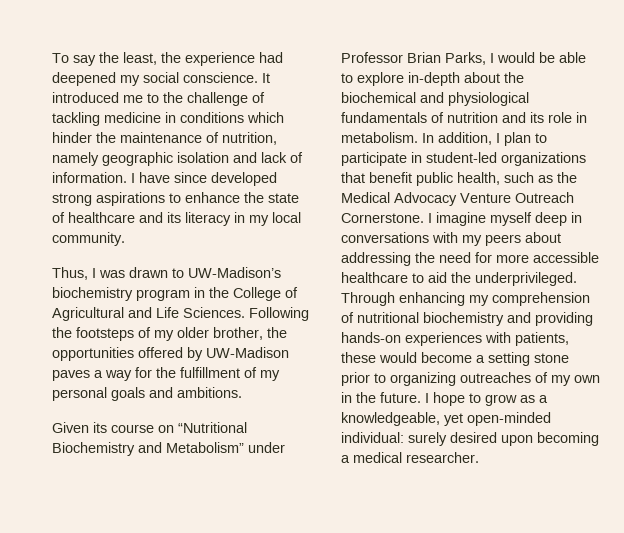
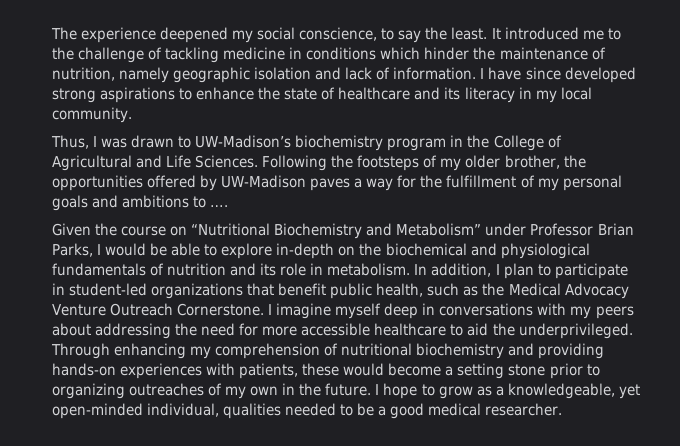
[52,52,283,66] [52,72,258,86] To say the least, the experience had deepened my social conscience. -> [51,27,488,43] The experience deepened my social conscience, to say the least.
[177,387,242,398] ambitions. -> [122,195,229,208] ambitions to ….
[93,422,107,433] its -> [95,223,118,236] the
[464,72,500,83] about -> [338,246,356,256] on
[341,432,599,446] [341,455,350,463] individual: surely desired upon becoming a -> [147,403,425,419] individual, qualities needed to be a good

